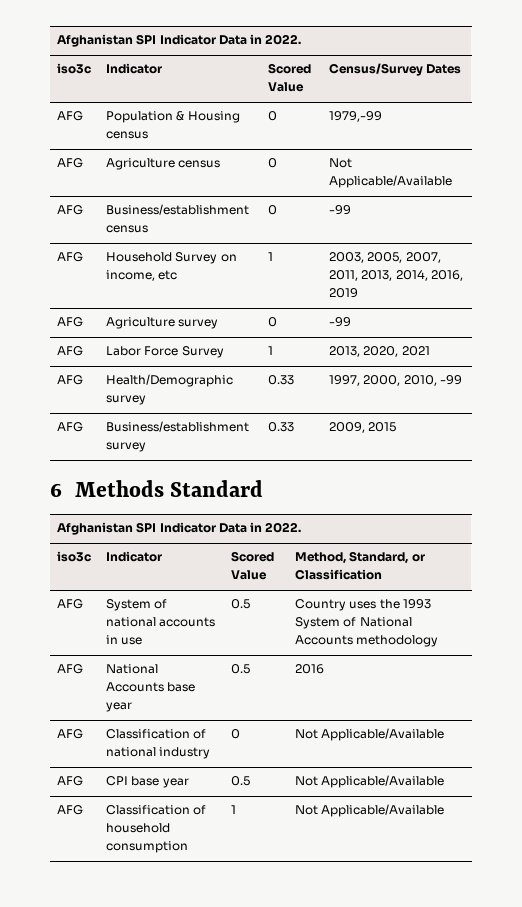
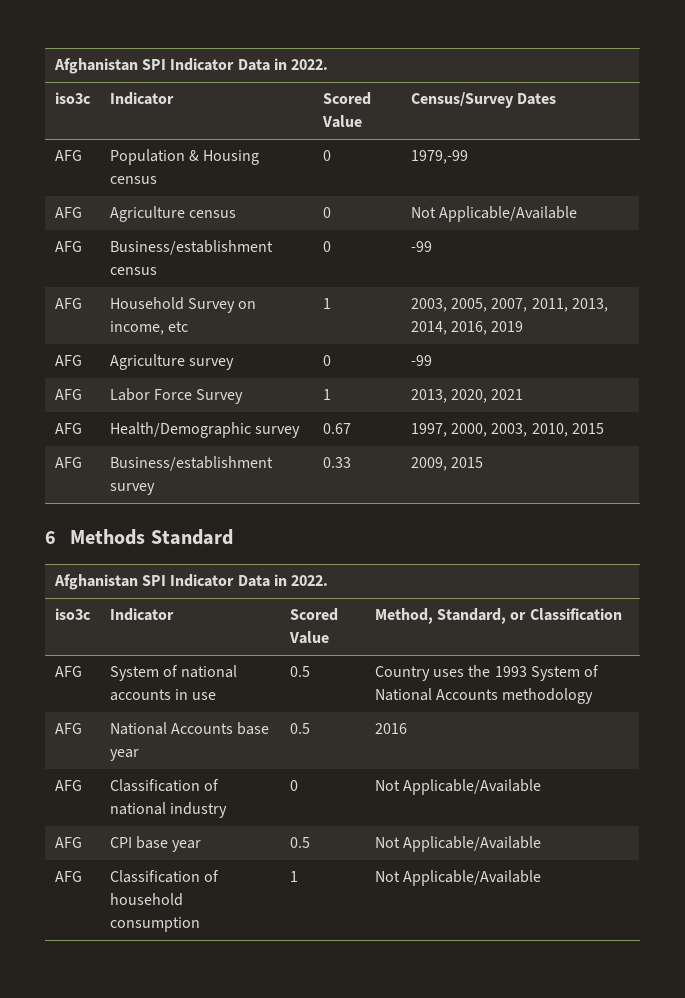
[268,375,295,385] 0.33 -> [322,423,351,434] 0.67
[403,375,462,386] 2010, -99 -> [491,423,604,437] 2003, 2010, 2015

